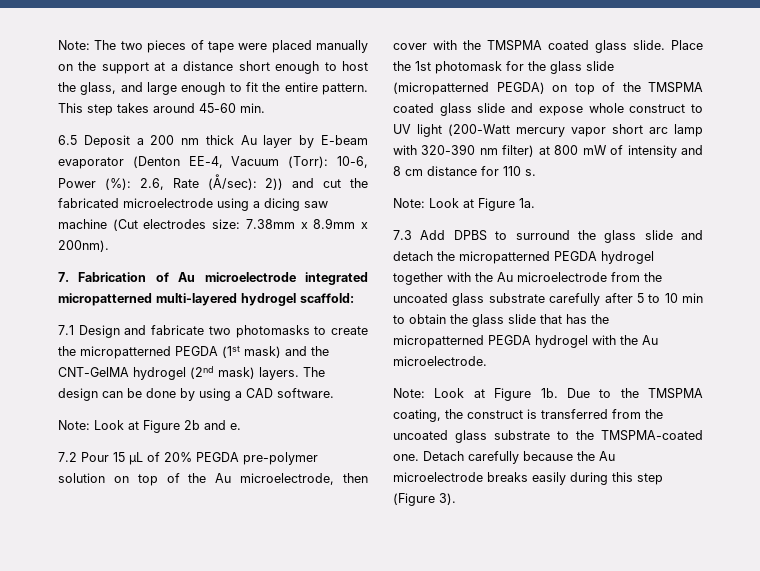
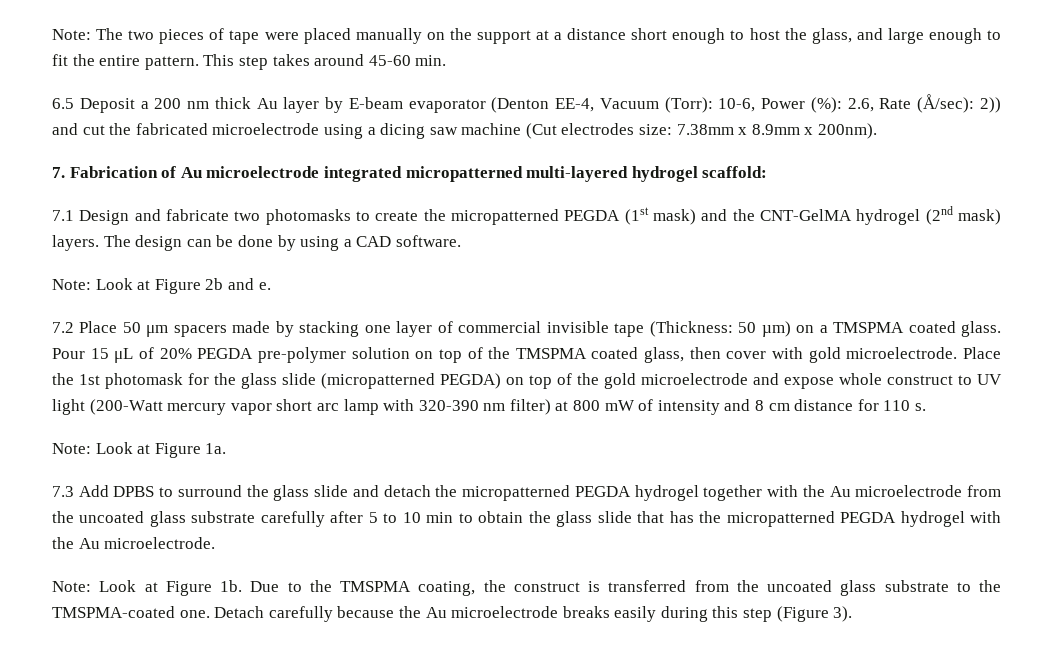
(77, 457) none -> [79,321,1002,337] Place 50 μm spacers made by stacking one layer of commercial invisible tape (Thickness: 50 µm) on a TMSPMA coated glass.
[215,473,368,485] [393,40,665,53] Au microelectrode, then cover with the TMSPMA coated glass slide. -> [515,347,958,363] TMSPMA coated glass, then cover with gold microelectrode.
[648,82,703,93] [393,103,506,116] TMSPMA coated glass slide -> [604,373,748,389] gold microelectrode

